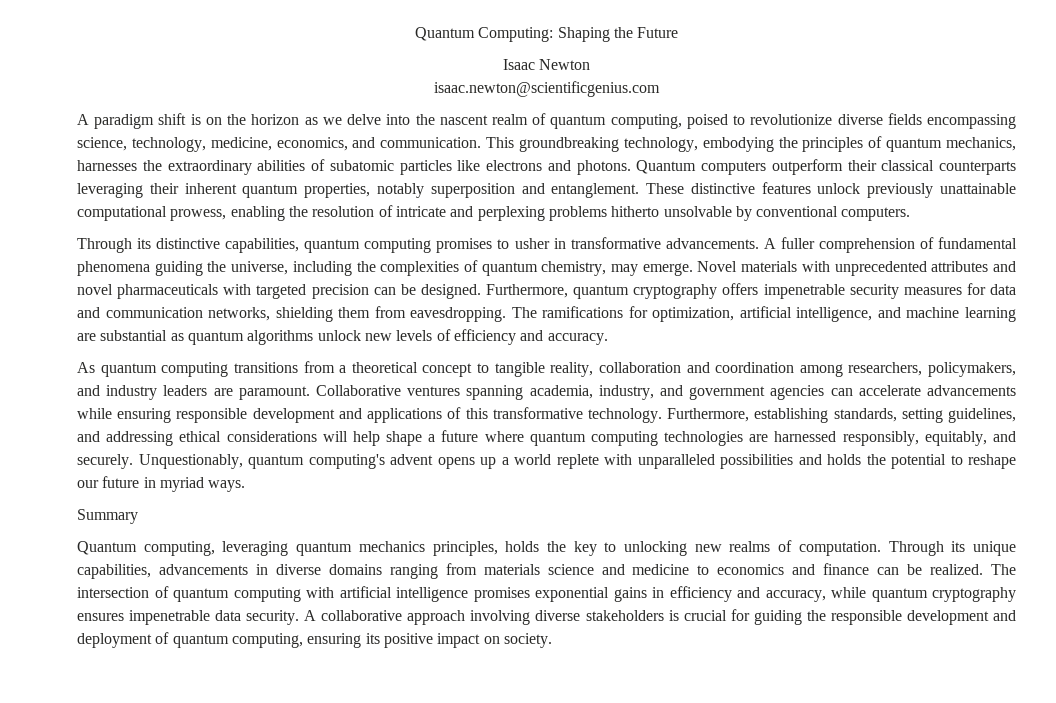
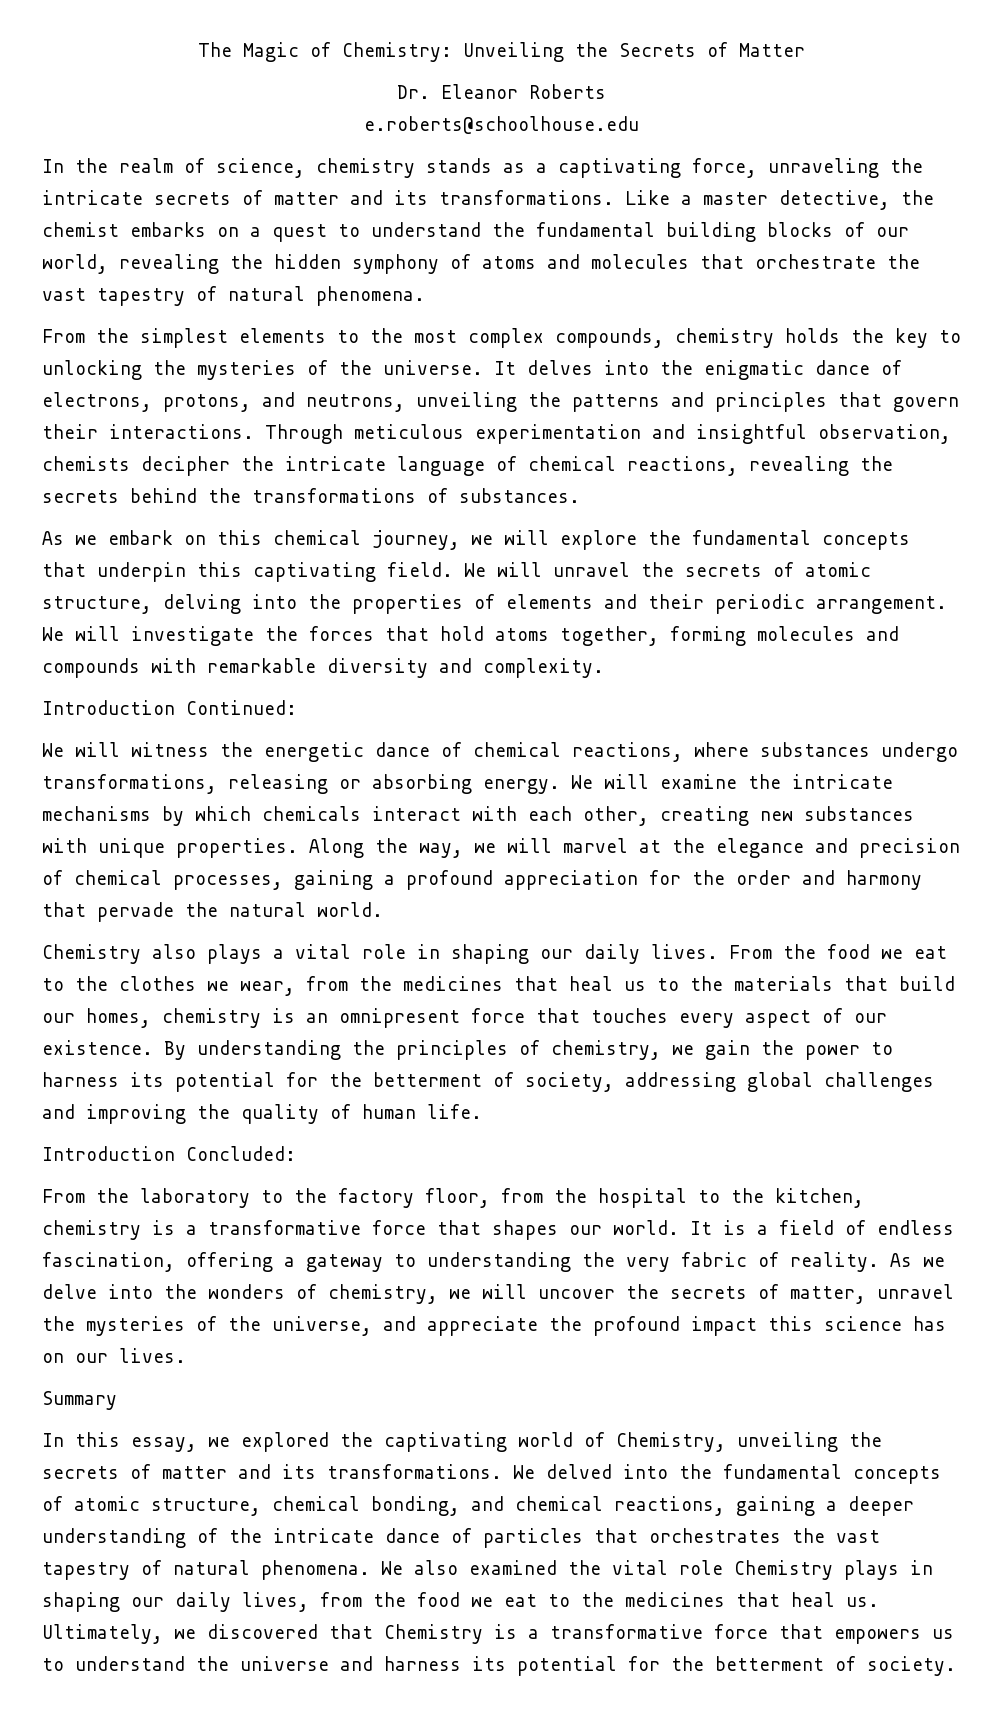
[414,27,679,42] [502,59,591,70] [434,81,660,97] [77,113,1017,129] [77,136,1017,152] [77,159,1016,175] [77,182,1017,198] [77,205,911,221] [77,237,1017,253] [77,260,1017,276] [77,283,1016,299] [77,306,1016,322] [77,329,608,345] [77,361,1016,377] [77,385,1017,400] [77,407,1016,423] [77,430,1016,446] [77,454,1016,469] [77,476,246,492] [77,509,138,524] [77,541,498,556] Quantum Computing: Shaping the Future // Isaac Newton // isaac.newton@scientificgenius.com // A paradigm shift is on the horizon as we delve into the nascent realm of quantum computing, poised to revolutionize diverse fields encompassing science, technology, medicine, economics, and communication. This groundbreaking technology, embodying the principles of quantum mechanics, harnesses the extraordinary abilities of subatomic particles like electrons and photons. Quantum computers outperform their classical counterparts leveraging their inherent quantum properties, notably superposition and entanglement. These distinctive features unlock previously unattainable computational prowess, enabling the resolution of intricate and perplexing problems hitherto unsolvable by conventional computers. // Through its distinctive capabilities, quantum computing promises to usher in transformative advancements. A fuller comprehension of fundamental phenomena guiding the universe, including the complexities of quantum chemistry, may emerge. Novel materials with unprecedented attributes and novel pharmaceuticals with targeted precision can be designed. Furthermore, quantum cryptography offers impenetrable security measures for data and communication networks, shielding them from eavesdropping. The ramifications for optimization, artificial intelligence, and machine learning are substantial as quantum algorithms unlock new levels of efficiency and accuracy. // As quantum computing transitions from a theoretical concept to tangible reality, collaboration and coordination among researchers, policymakers, and industry leaders are paramount. Collaborative ventures spanning academia, industry, and government agencies can accelerate advancements while ensuring responsible development and applications of this transformative technology. Furthermore, establishing standards, setting guidelines, and addressing ethical considerations will help shape a future where quantum computing technologies are harnessed responsibly, equitably, and securely. Unquestionably, quantum computing's advent opens up a world replete with unparalleled possibilities and holds the potential to reshape our future in myriad ways. // Summary // Quantum computing, leveraging quantum mechanics principles, -> [198,42,805,62] [397,84,606,99] [364,116,639,134] [42,158,923,178] [42,190,934,210] [42,222,909,242] [42,254,920,274] [42,286,425,306] [42,328,774,348] The Magic of Chemistry: Unveiling the Secrets of Matter // Dr. Eleanor Roberts // e.roberts@schoolhouse.edu // In the realm of science, chemistry stands as a captivating force, unraveling the intricate secrets of matter and its transformations. Like a master detective, the chemist embarks on a quest to understand the fundamental building blocks of our world, revealing the hidden symphony of atoms and molecules that orchestrate the vast tapestry of natural phenomena. // From the simplest elements to the most complex compounds, chemistry
[694,540,1017,556] [77,563,1017,579] [77,586,1016,602] [77,609,1016,625] [77,632,500,648] new realms of computation. Through its unique capabilities, advancements in diverse domains ranging from materials science and medicine to economics and finance can be realized. The intersection of quantum computing with artificial intelligence promises exponential gains in efficiency and accuracy, while quantum cryptography ensures impenetrable data security. A collaborative approach involving diverse stakeholders is crucial for guiding the responsible development and deployment of quantum computing, ensuring its positive impact on -> [153,360,902,380] [42,392,959,412] [42,424,951,444] [42,456,893,476] [42,488,580,503] [42,530,910,550] [42,562,871,582] [42,594,947,614] [42,626,899,646] [42,658,604,678] [42,700,297,715] [42,742,958,762] [42,774,893,794] [42,806,914,826] [42,838,960,858] [42,870,922,890] [42,902,383,922] [42,944,947,964] [42,976,955,996] [42,1008,887,1028] [42,1040,893,1060] [42,1072,934,1092] [42,1104,482,1124] [42,1146,296,1161] [42,1188,864,1208] [42,1220,954,1240] [42,1252,945,1272] [42,1284,954,1304] [42,1316,946,1336] [42,1348,186,1363] [42,1391,117,1410] [42,1432,882,1452] [42,1464,941,1484] [42,1496,914,1516] [42,1528,880,1548] [42,1560,933,1580] [42,1592,879,1612] [42,1624,954,1644] [42,1656,856,1676] the mysteries of the universe. It delves into the enigmatic dance of electrons, protons, and neutrons, unveiling the patterns and principles that govern their interactions. Through meticulous experimentation and insightful observation, chemists decipher the intricate language of chemical reactions, revealing the secrets behind the transformations of substances. // As we embark on this chemical journey, we will explore the fundamental concepts that underpin this captivating field. We will unravel the secrets of atomic structure, delving into the properties of elements and their periodic arrangement. We will investigate the forces that hold atoms together, forming molecules and compounds with remarkable diversity and complexity. // Introduction Continued: // We will witness the energetic dance of chemical reactions, where substances undergo transformations, releasing or absorbing energy. We will examine the intricate mechanisms by which chemicals interact with each other, creating new substances with unique properties. Along the way, we will marvel at the elegance and precision of chemical processes, gaining a profound appreciation for the order and harmony that pervade the natural world. // Chemistry also plays a vital role in shaping our daily lives. From the food we eat to the clothes we wear, from the medicines that heal us to the materials that build our homes, chemistry is an omnipresent force that touches every aspect of our existence. By understanding the principles of chemistry, we gain the power to harness its potential for the betterment of society, addressing global challenges and improving the quality of human life. // Introduction Concluded: // From the laboratory to the factory floor, from the hospital to the kitchen, chemistry is a transformative force that shapes our world. It is a field of endless fascination, offering a gateway to understanding the very fabric of reality. As we delve into the wonders of chemistry, we will uncover the secrets of matter, unravel the mysteries of the universe, and appreciate the profound impact this science has on our lives. // Summary // In this essay, we explored the captivating world of Chemistry, unveiling the secrets of matter and its transformations. We delved into the fundamental concepts of atomic structure, chemical bonding, and chemical reactions, gaining a deeper understanding of the intricate dance of particles that orchestrates the vast tapestry of natural phenomena. We also examined the vital role Chemistry plays in shaping our daily lives, from the food we eat to the medicines that heal us. Ultimately, we discovered that Chemistry is a transformative force that empowers us to understand the universe and harness its potential for the betterment of

